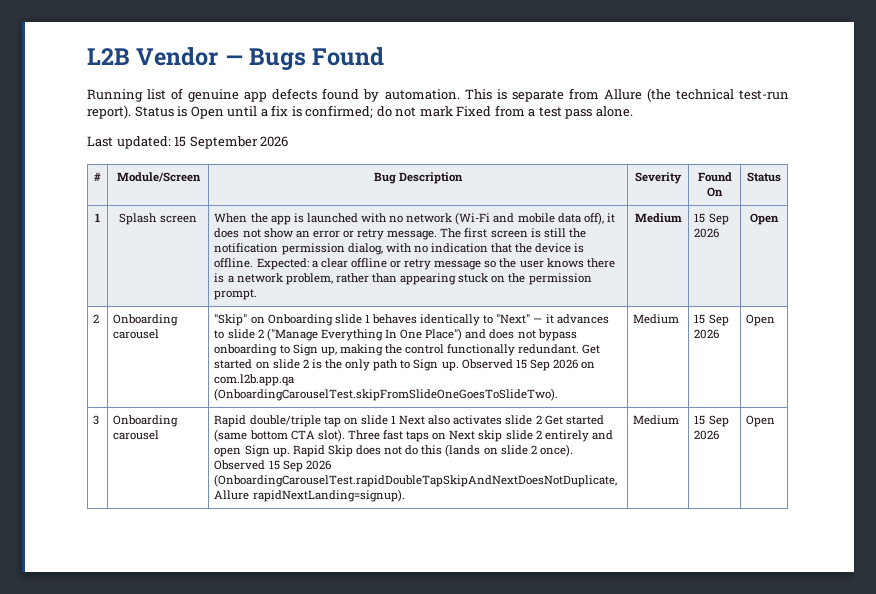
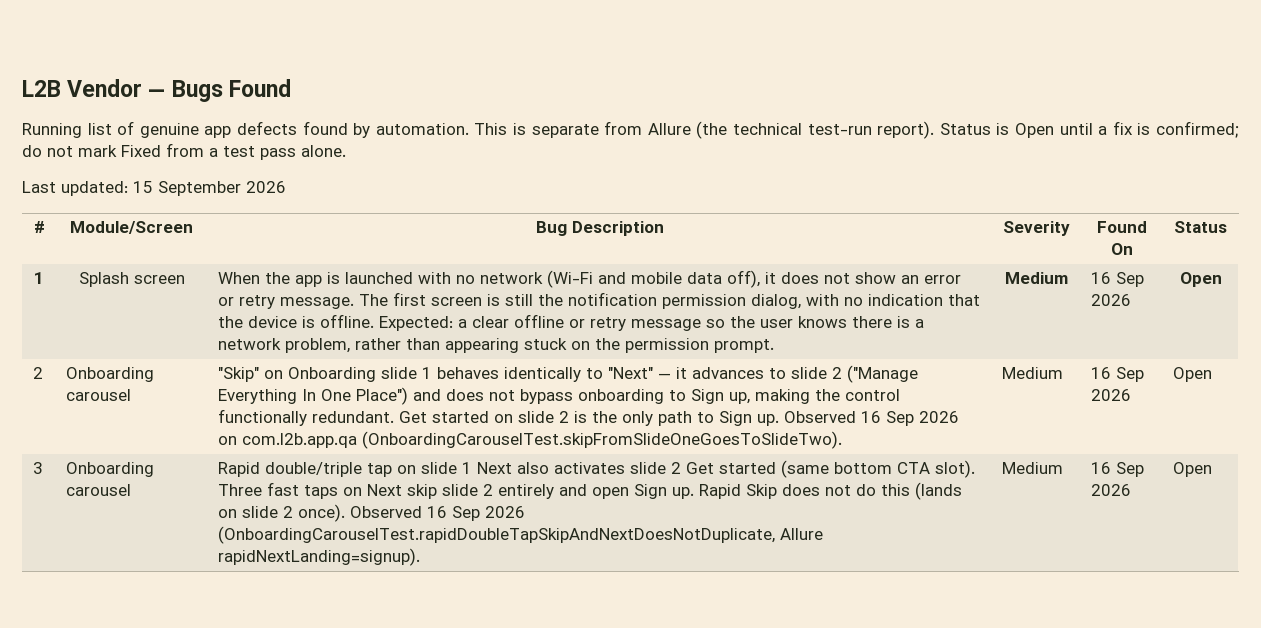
[694,213,706,223] 15 -> [1090,272,1111,284] 16
[515,359,527,369] 15 -> [860,411,881,423] 16
[694,314,706,324] 15 -> [1090,367,1111,379] 16
[268,460,280,470] 15 -> [426,506,447,518] 16
[694,415,706,425] 15 -> [1090,462,1111,474] 16

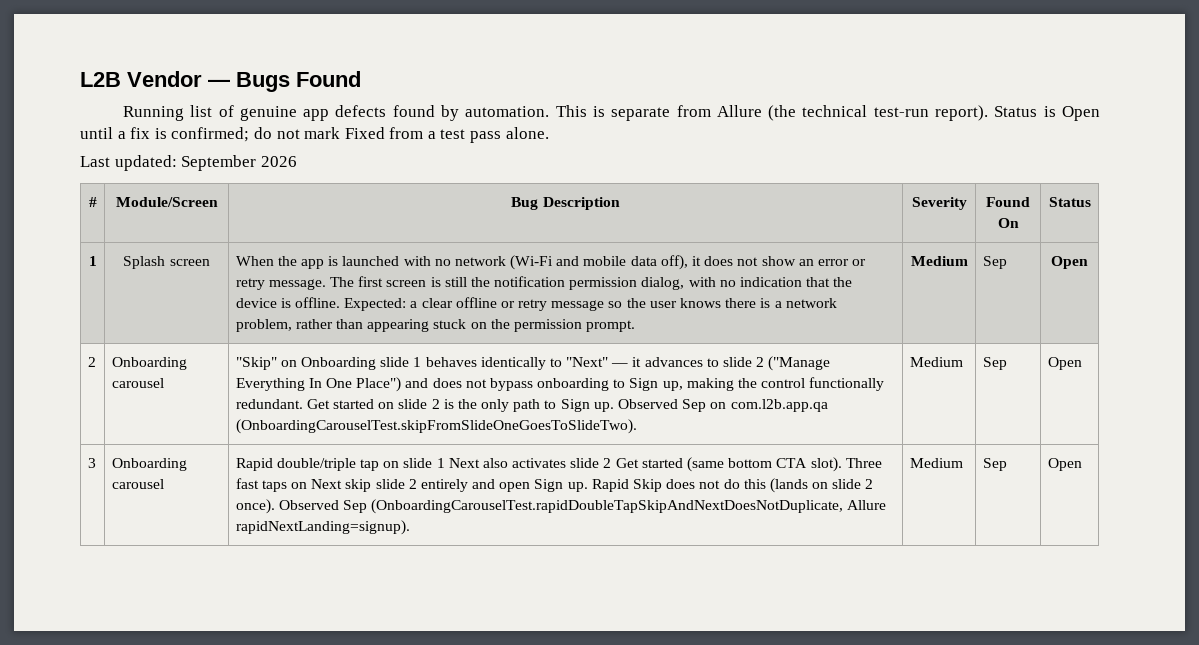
[133,181,153,193] 15 -> (177, 163) none
[1090,272,1144,287] [1090,294,1131,306] 16 Sep 2026 -> [982,256,1007,269] Sep
[860,411,959,426] 16 Sep 2026 -> [682,399,707,412] Sep
[1090,367,1144,382] [1090,389,1131,401] 16 Sep 2026 -> [982,357,1007,370] Sep
[426,506,525,521] 16 Sep 2026 -> [342,500,367,513] Sep
[1090,462,1144,477] [1090,484,1131,496] 16 Sep 2026 -> [982,458,1007,471] Sep

